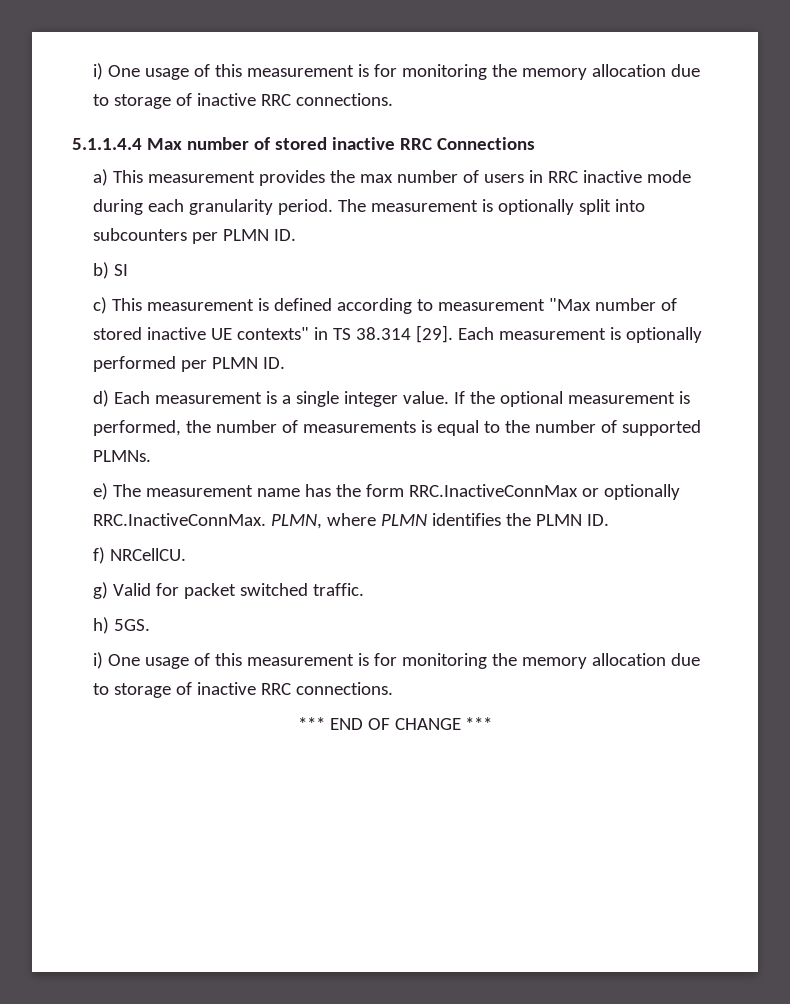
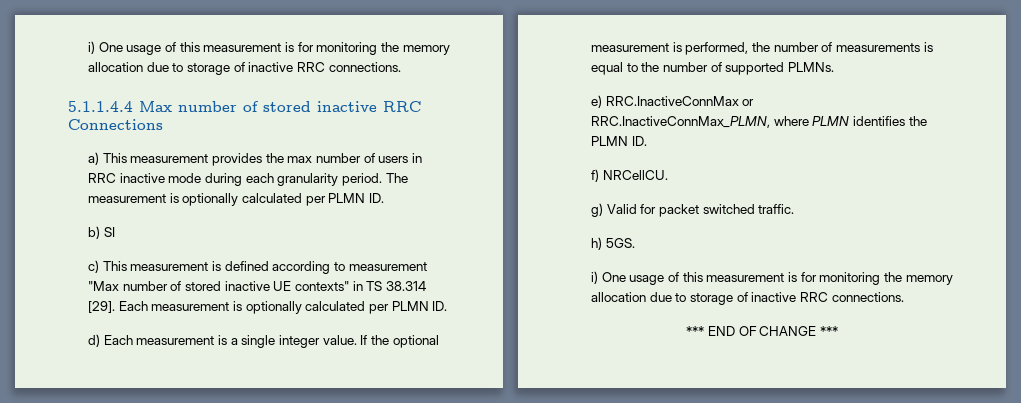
[578,199,645,215] [92,228,187,241] split into subcounters -> [242,193,303,203] calculated
[92,356,176,372] performed -> [305,301,366,311] calculated
[112,484,404,497] The measurement name has the form -> (603, 101) none
[603,484,680,500] [92,513,322,529] optionally RRC.InactiveConnMax. PLMN, -> [591,116,771,128] // RRC.InactiveConnMax_PLMN,

